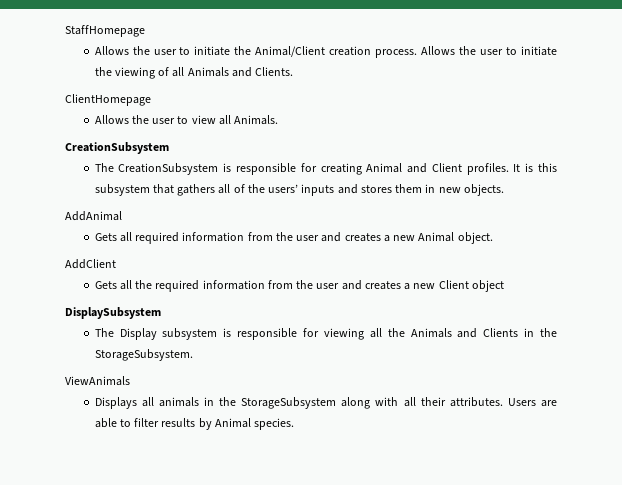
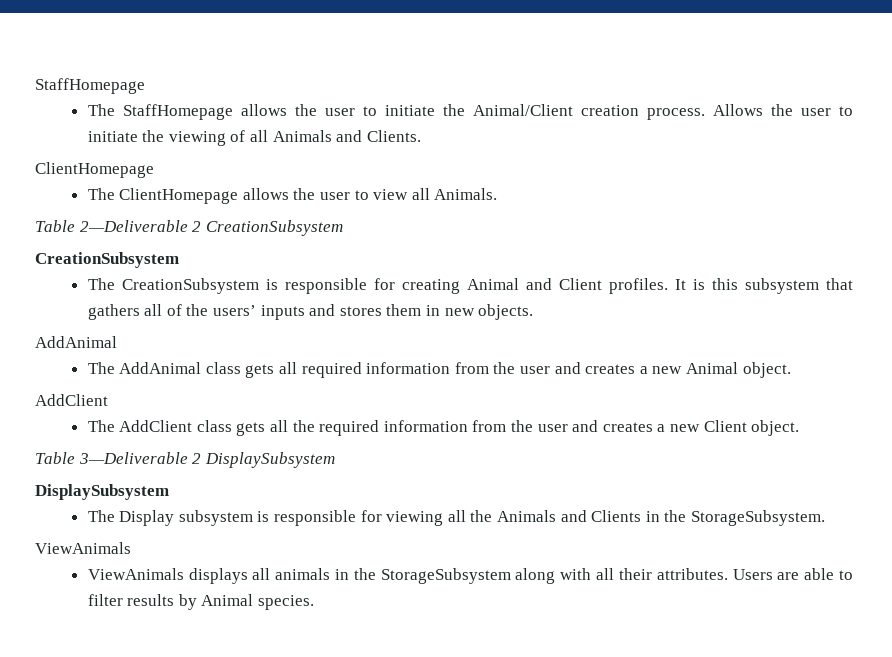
[94,46,129,55] Allows -> [87,104,287,120] The StaffHomepage allows
[94,115,129,124] Allows -> [87,188,289,204] The ClientHomepage allows
(279, 120) none -> [35,220,343,236] // Table 2—Deliverable 2 CreationSubsystem
[94,233,117,241] Gets -> [87,362,275,378] The AddAnimal class gets
[94,281,117,289] Gets -> [87,420,266,436] The AddClient class gets
[471,280,504,292] object -> [751,420,800,436] [35,452,335,468] object. // Table 3—Deliverable 2 DisplaySubsystem
[94,397,137,409] Displays -> [87,568,248,584] ViewAnimals displays

